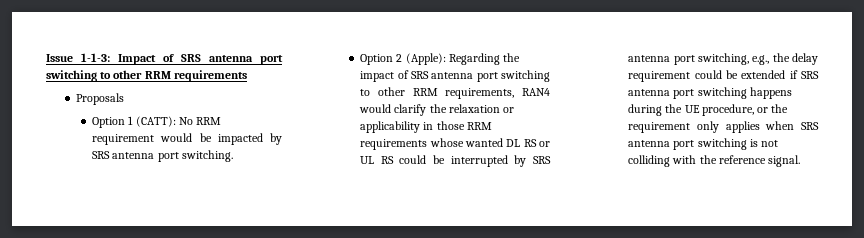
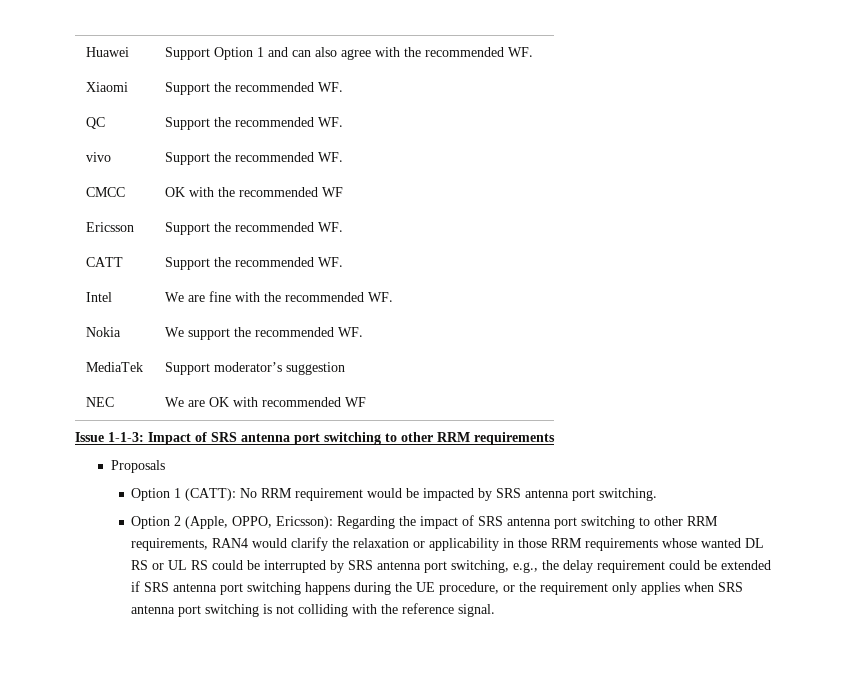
(46, 58) none -> [85,47,129,57] [164,47,533,60] [85,82,128,92] [164,82,343,95] [85,117,105,129] [164,117,343,130] [85,152,111,162] [164,152,343,165] [85,187,125,197] [164,187,343,197] [85,222,134,232] [164,222,343,235] [85,257,123,267] [164,257,343,270] [85,292,112,302] [164,291,393,302] [85,327,121,337] [164,327,363,340] [85,362,143,372] [164,362,345,375] [85,397,114,407] [164,397,366,407] Huawei | Support Option 1 and can also agree with the recommended WF. // Xiaomi | Support the recommended WF. // QC | Support the recommended WF. // vivo | Support the recommended WF. // CMCC | OK with the recommended WF // Ericsson | Support the recommended WF. // CATT | Support the recommended WF. // Intel | We are fine with the recommended WF. // Nokia | We support the recommended WF. // MediaTek | Support moderator’s suggestion // NEC | We are OK with recommended WF //
[405,53,446,65] (Apple): -> [185,516,334,529] (Apple, OPPO, Ericsson):

